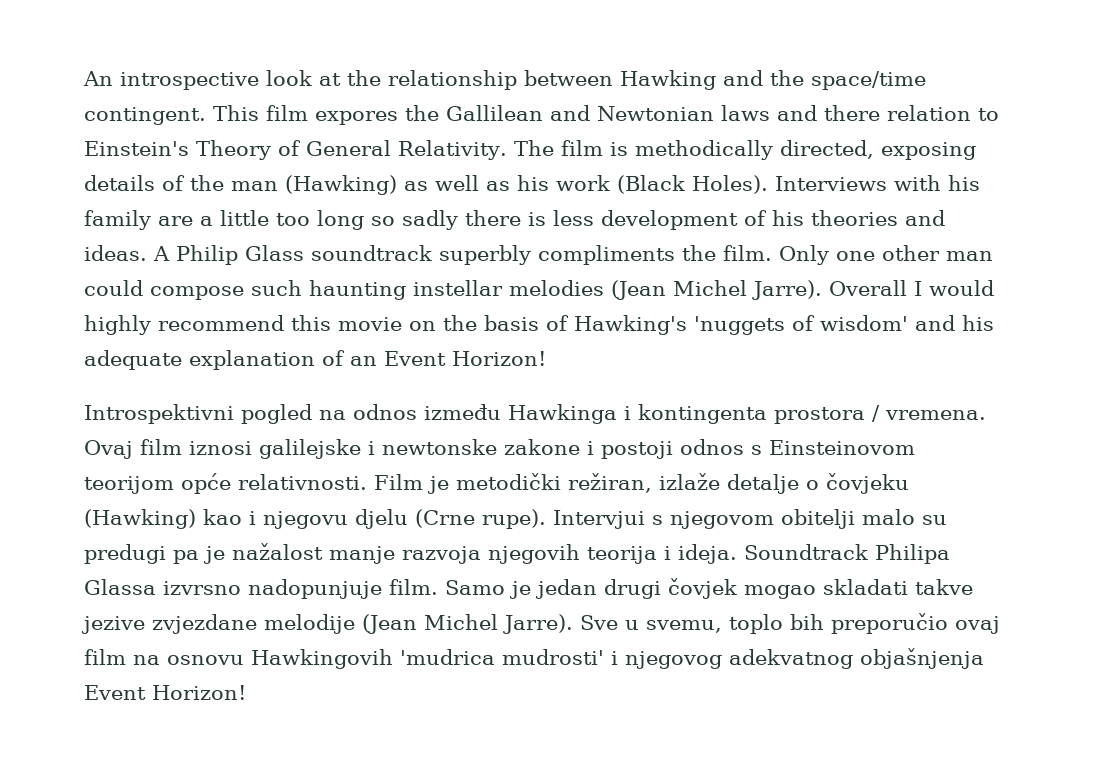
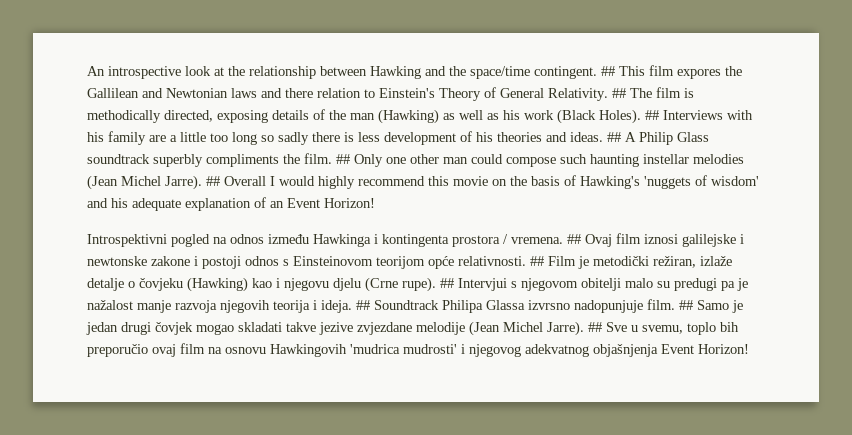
(206, 116) none -> [601,66,615,76] ##
(507, 150) none -> [612,88,626,98] ##
(768, 184) none -> [645,110,659,120] ##
(147, 253) none -> [607,132,621,142] ##
(772, 253) none -> [336,154,350,164] ##
(822, 290) none -> [206,176,220,186] ##
(986, 415) none -> [567,234,581,244] ##
(367, 482) none -> [530,256,544,266] ##
(546, 519) none -> [440,278,454,288] ##
(737, 554) none -> [356,300,370,310] ##
(438, 587) none -> [679,300,693,310] ##
(573, 624) none -> [588,322,602,332] ##

